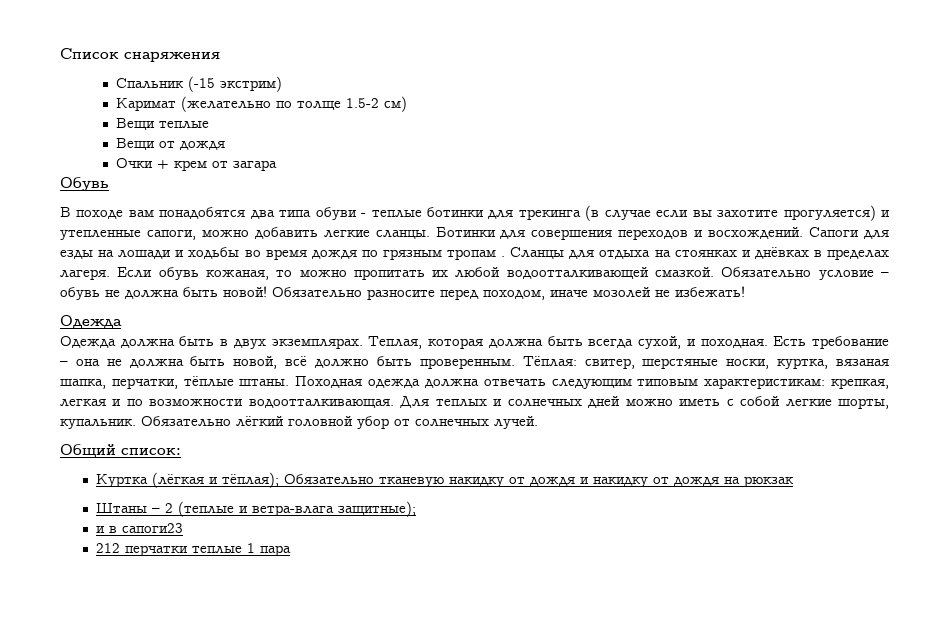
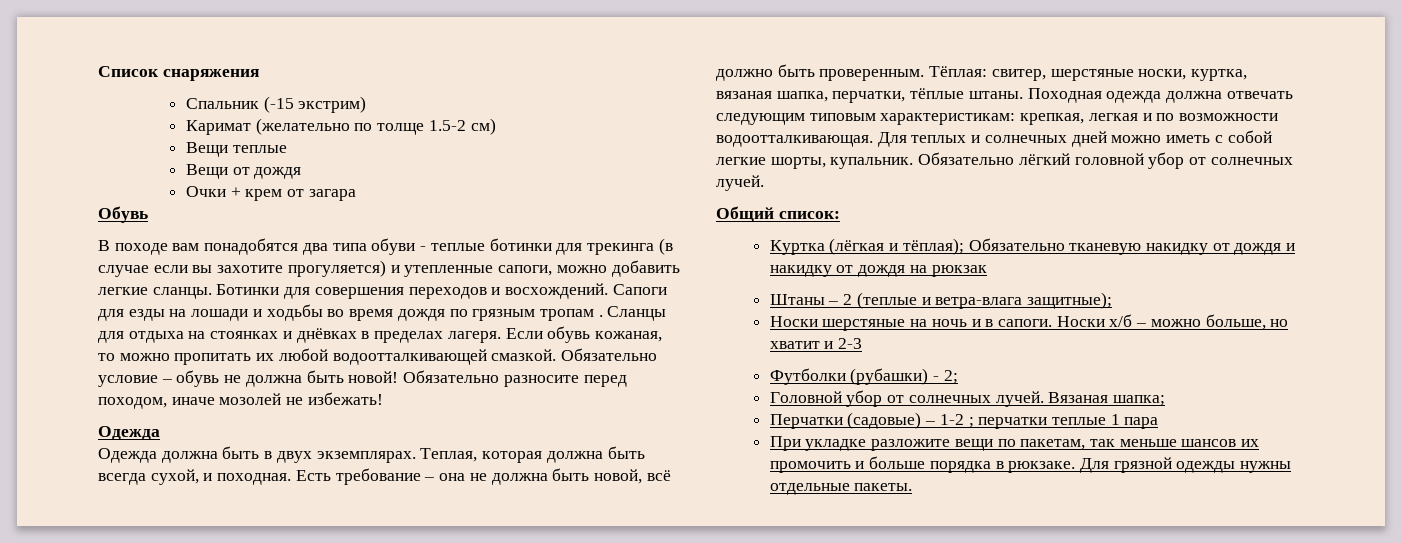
[96,523,184,533] [96,543,292,556] и в сапоги23 // 212 перчатки теплые 1 пара -> [769,314,1289,331] [769,338,863,349] [769,368,958,385] [769,390,1165,407] [769,412,1159,429] [769,436,1260,451] [769,456,1292,473] [769,483,913,495] Носки шерстяные на ночь и в сапоги. Носки х/б – можно больше, но хватит и 2-3 // Футболки (рубашки) - 2; // Головной убор от солнечных лучей. Вязаная шапка; // Перчатки (садовые) – 1-2 ; перчатки теплые 1 пара // При укладке разложите вещи по пакетам, так меньше шансов их промочить и больше порядка в рюкзаке. Для грязной одежды нужны отдельные пакеты.

